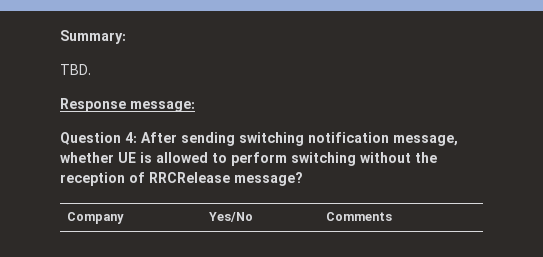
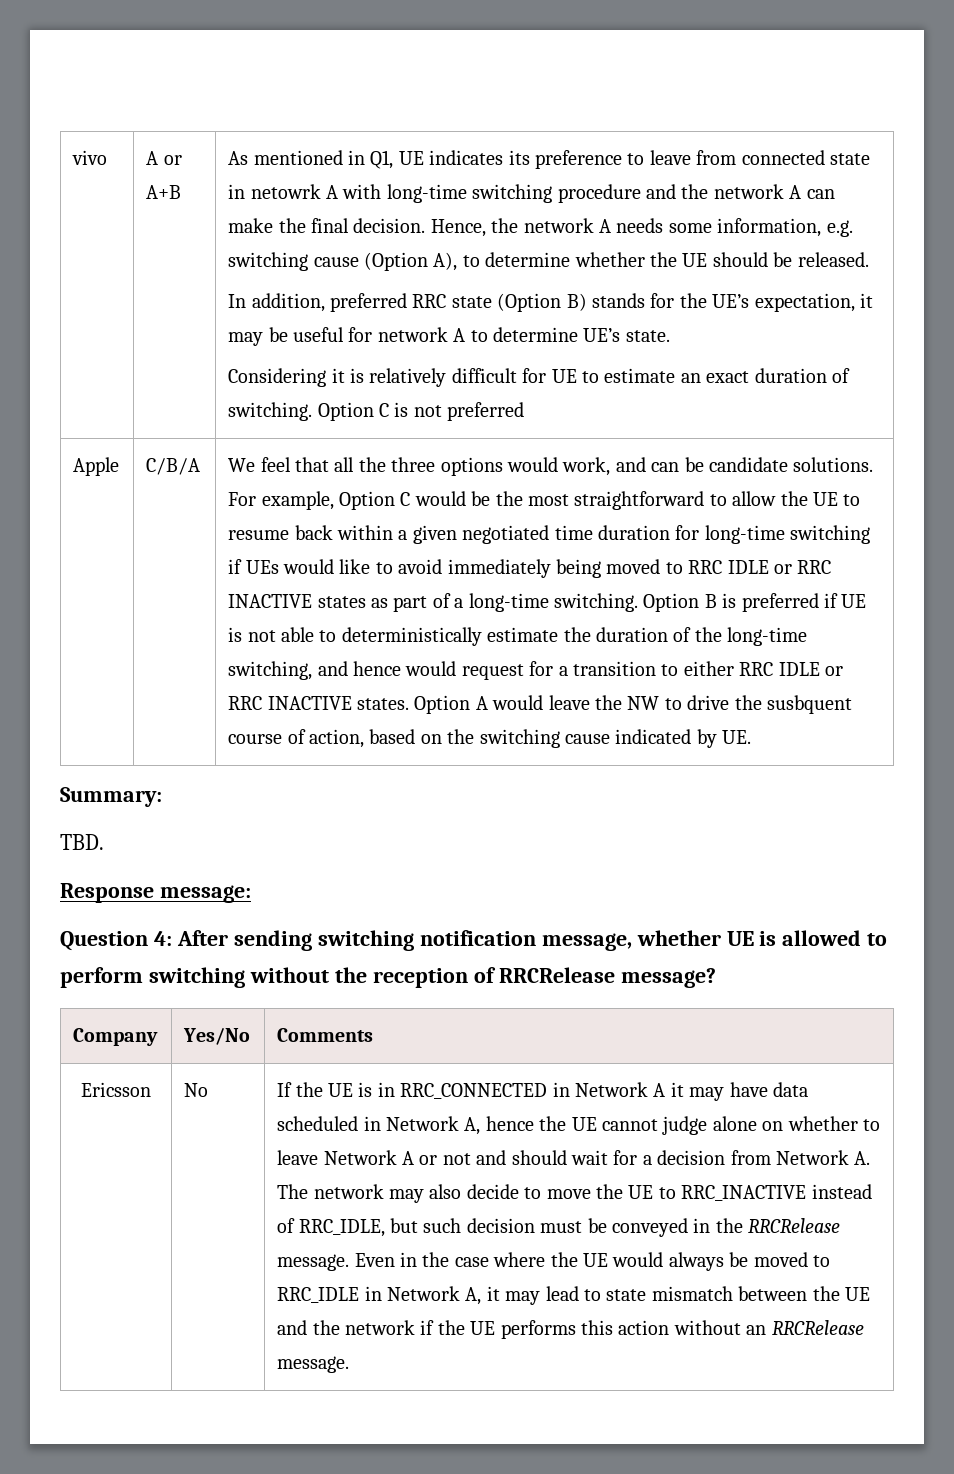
(60, 37) none -> [72,150,108,165] [146,151,182,165] [146,185,182,199] [228,150,870,169] [228,184,835,203] [228,218,853,237] [228,252,869,271] [228,293,873,312] [228,327,670,346] [228,368,850,387] [228,402,525,421] [73,457,120,476] [146,458,201,475] [228,457,874,476] [228,491,861,510] [228,525,871,544] [228,559,832,578] [228,593,867,612] [228,627,808,646] [228,661,843,680] [228,695,852,714] [228,729,752,748] vivo | A or A+B | As mentioned in Q1, UE indicates its preference to leave from connected state in netowrk A with long-time switching procedure and the network A can make the final decision. Hence, the network A needs some information, e.g. switching cause (Option A), to determine whether the UE should be released. // In addition, preferred RRC state (Option B) stands for the UE’s expectation, it may be useful for network A to determine UE’s state. // Considering it is relatively difficult for UE to estimate an exact duration of switching. Option C is not preferred // Apple | C/B/A | We feel that all the three options would work, and can be candidate solutions. For example, Option C would be the most straightforward to allow the UE to resume back within a given negotiated time duration for long-time switching if UEs would like to avoid immediately being moved to RRC IDLE or RRC INACTIVE states as part of a long-time switching. Option B is preferred if UE is not able to deterministically estimate the duration of the long-time switching, and hence would request for a transition to either RRC IDLE or RRC INACTIVE states. Option A would leave the NW to drive the susbquent course of action, based on the switching cause indicated by UE. //
(392, 216) none -> [81,1082,151,1097] [184,1083,209,1097] [277,1082,808,1101] [277,1116,880,1135] [277,1150,871,1165] [277,1184,872,1203] [277,1218,841,1237] [277,1252,830,1271] [277,1286,870,1305] [277,1320,864,1339] [277,1356,350,1373] // Ericsson | No | If the UE is in RRC_CONNECTED in Network A it may have data scheduled in Network A, hence the UE cannot judge alone on whether to leave Network A or not and should wait for a decision from Network A. The network may also decide to move the UE to RRC_INACTIVE instead of RRC_IDLE, but such decision must be conveyed in the RRCRelease message. Even in the case where the UE would always be moved to RRC_IDLE in Network A, it may lead to state mismatch between the UE and the network if the UE performs this action without an RRCRelease message.

